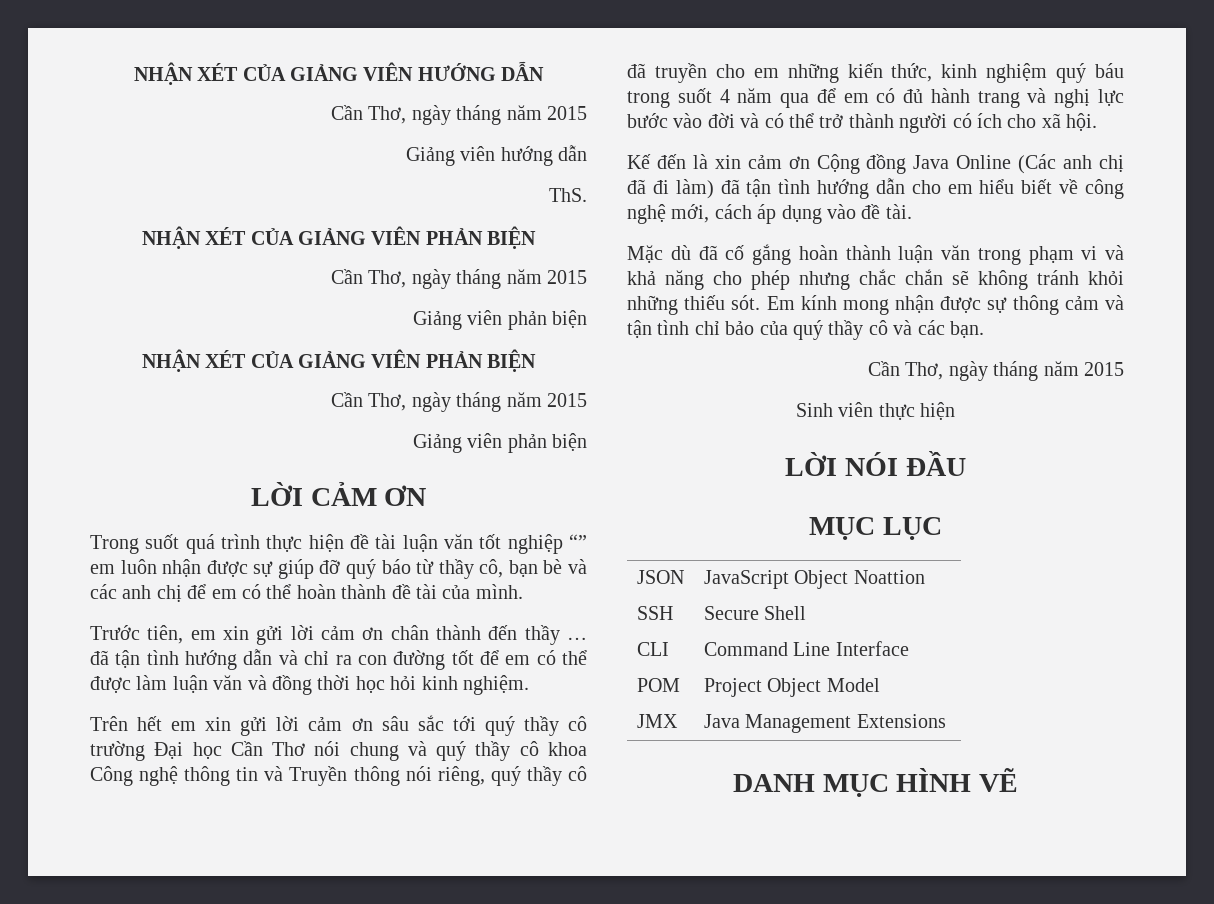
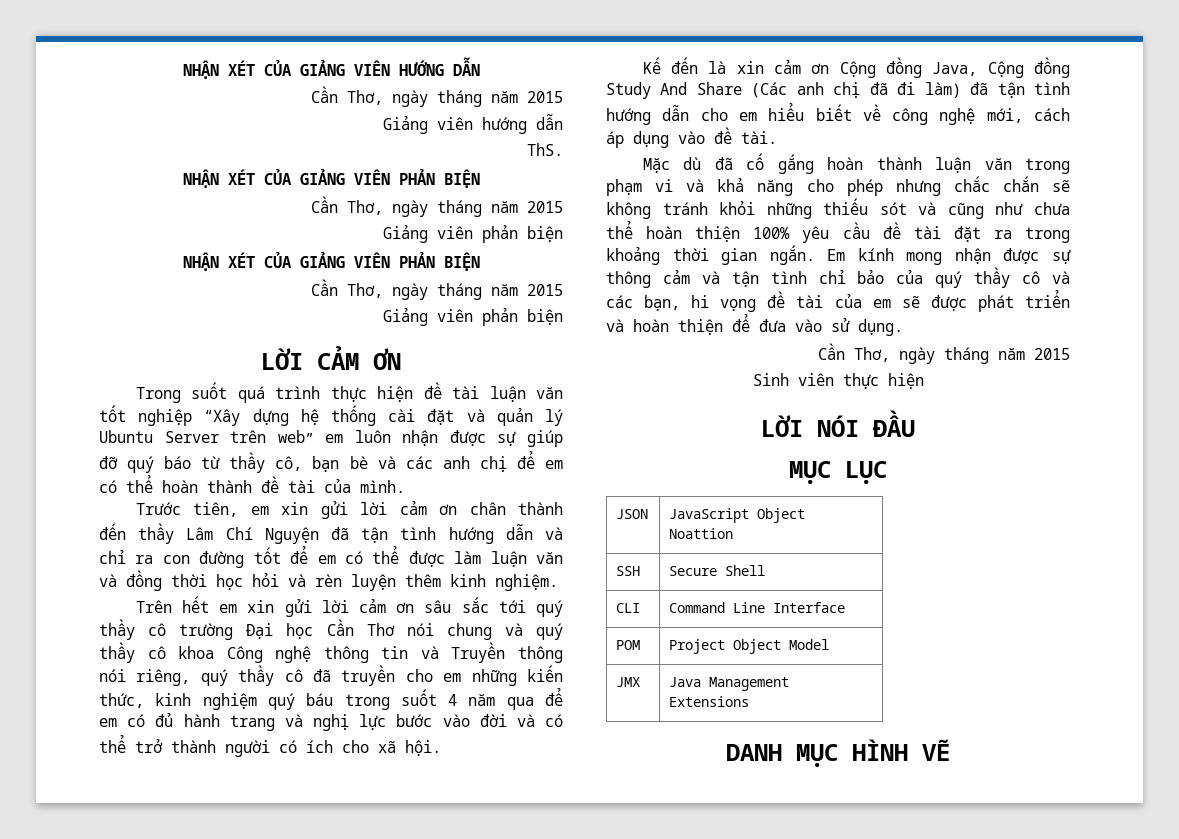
[569,534,587,549] “” -> [204,405,563,426] [99,430,314,443] “Xây dựng hệ thống cài đặt và quản lý Ubuntu Server trên web”
[567,637,587,640] … -> [186,527,319,544] Lâm Chí Nguyện
(417, 683) none -> [288,574,441,591] và rèn luyện thêm
[913,155,1012,169] Java Online -> [932,57,1070,78] [606,82,742,99] Java, Cộng đồng Study And Share
[731,295,761,310] sót. -> [879,202,1070,219] [606,221,1070,243] [606,245,815,265] sót và cũng như chưa thể hoàn thiện 100% yêu cầu đề tài đặt ra trong khoảng thời gian ngắn.
[950,321,984,338] bạn. -> [644,290,1070,312] [606,314,903,336] bạn, hi vọng đề tài của em sẽ được phát triển và hoàn thiện để đưa vào sử dụng.

